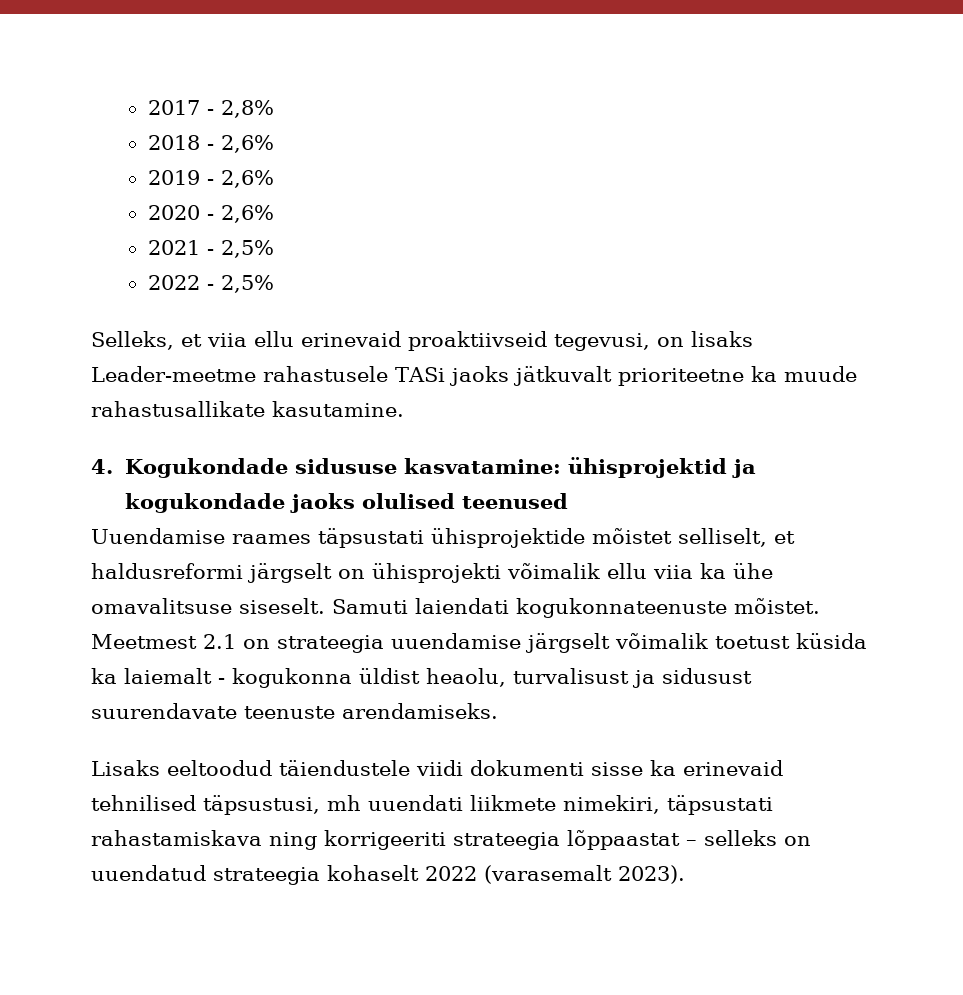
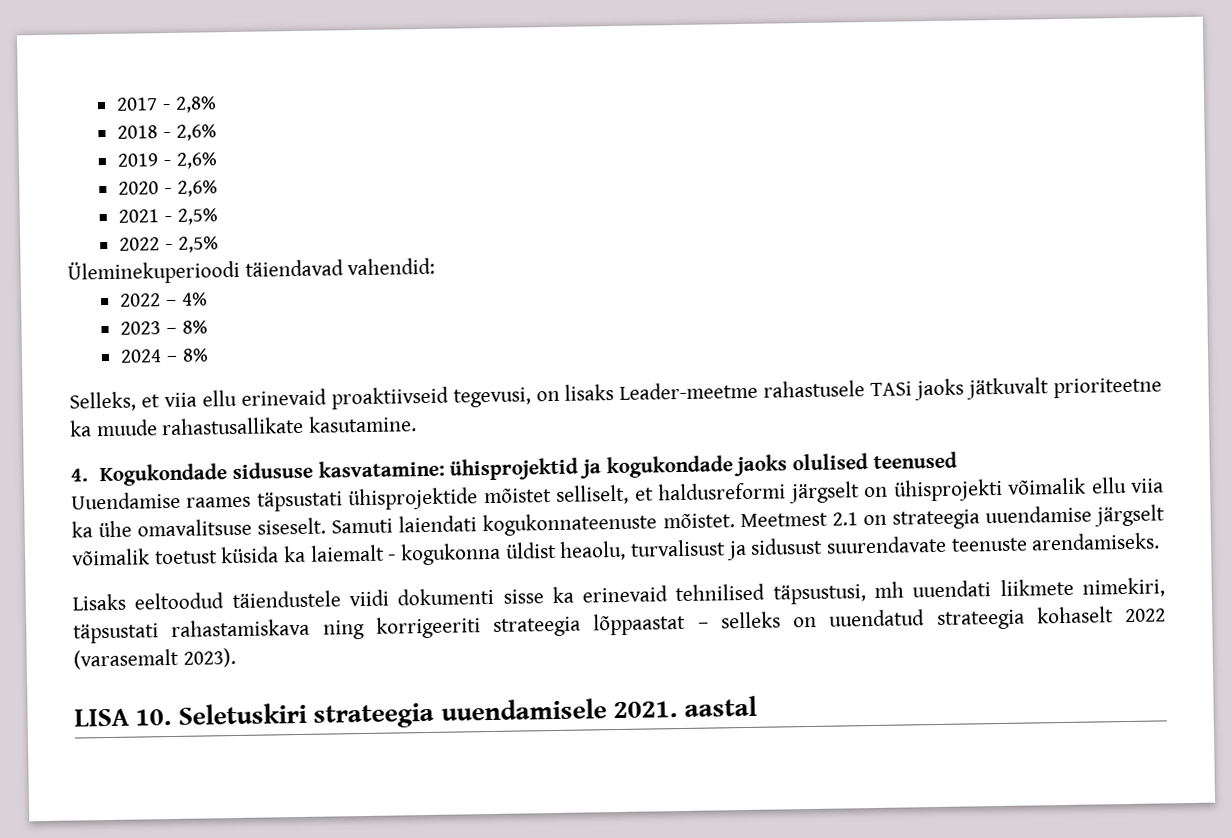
(274, 284) none -> [67,257,436,285] [119,292,208,307] [120,320,208,335] [120,348,209,363] // Üleminekuperioodi täiendavad vahendid: // 2022 – 4% // 2023 – 8% // 2024 – 8%
(685, 874) none -> [74,695,757,729] // LISA 10. Seletuskiri strateegia uuendamisele 2021. aastal

